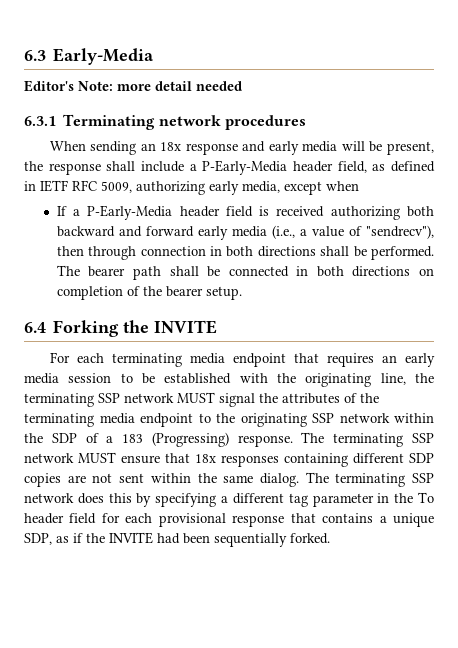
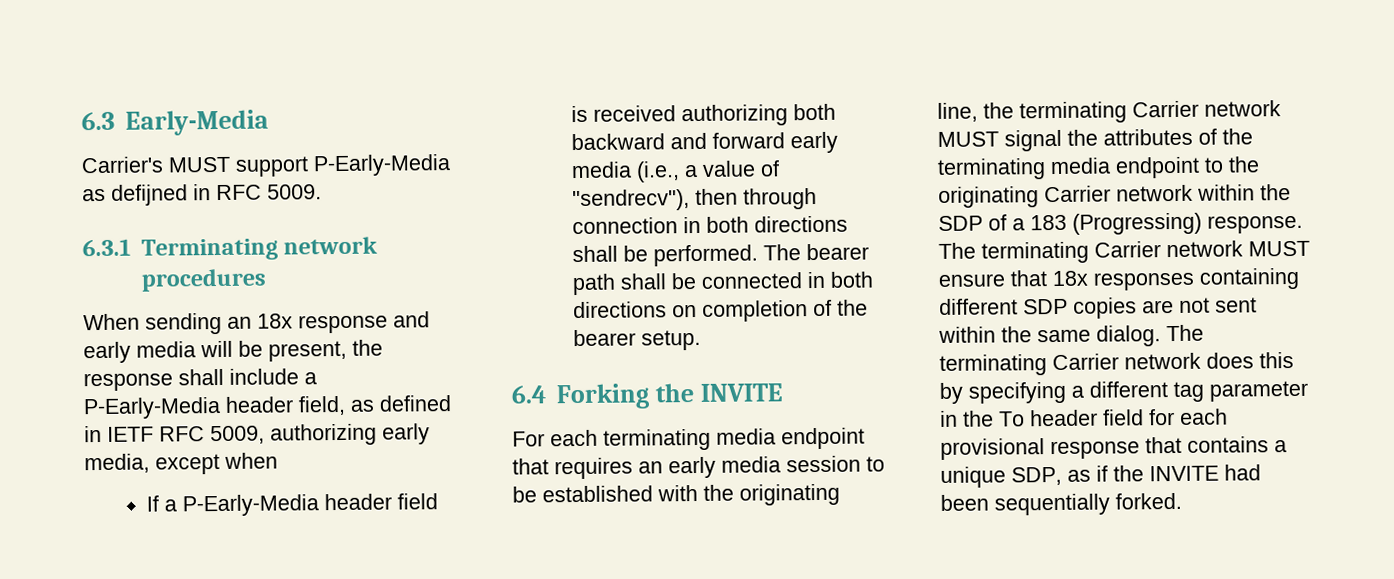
[24,80,242,92] Editor's Note: more detail needed -> [81,154,451,177] [82,184,322,206] Carrier's MUST support P-Early-Media as defijned in RFC 5009.
[98,393,120,403] SSP -> [1132,100,1199,118] Carrier
[312,413,334,423] SSP -> [1044,185,1111,203] Carrier
[411,433,434,443] SSP -> [1094,241,1161,258] Carrier
[411,473,434,483] SSP -> [1052,353,1119,371] Carrier

